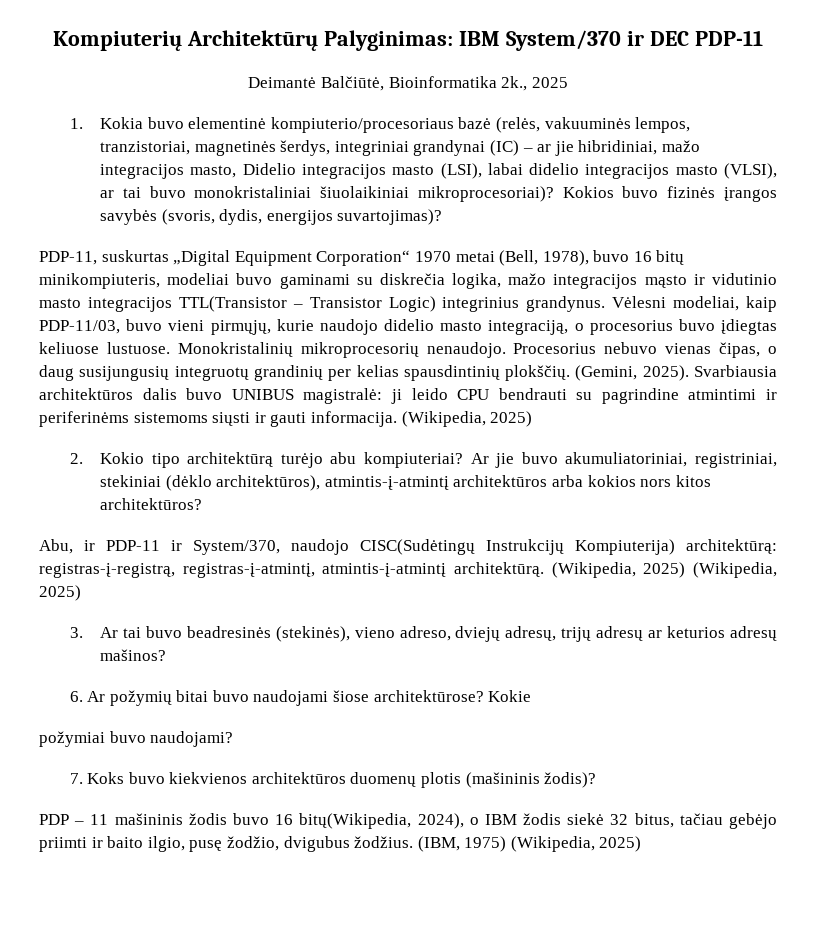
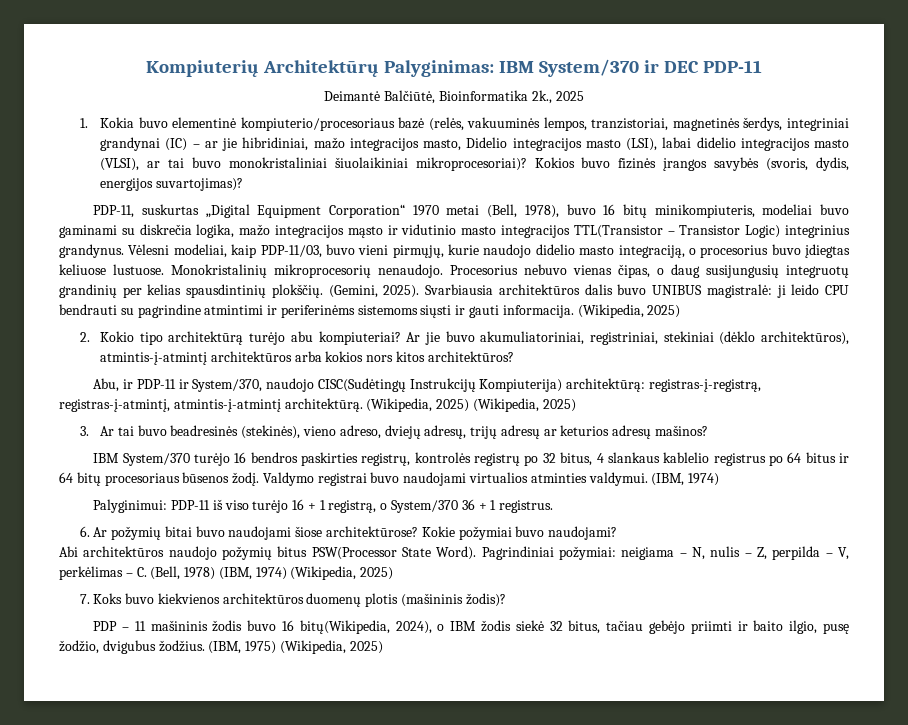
(167, 655) none -> [93,452,849,466] [59,472,720,486] [93,499,554,513] // IBM System/370 turėjo 16 bendros paskirties registrų, kontrolės registrų po 32 bitus, 4 slankaus kablelio registrus po 64 bitus ir 64 bitų procesoriaus būsenos žodį. Valdymo registrai buvo naudojami virtualios atminties valdymui. (IBM, 1974) // Palyginimui: PDP-11 iš viso turėjo 16 + 1 registrą, o System/370 36 + 1 registrus.
(532, 696) // -> (455, 531) none
(234, 739) none -> [59,546,850,560] [59,566,394,580] // Abi architektūros naudojo požymių bitus PSW(Processor State Word). Pagrindiniai požymiai: neigiama – N, nulis – Z, perpilda – V, perkėlimas – C. (Bell, 1978) (IBM, 1974) (Wikipedia, 2025)

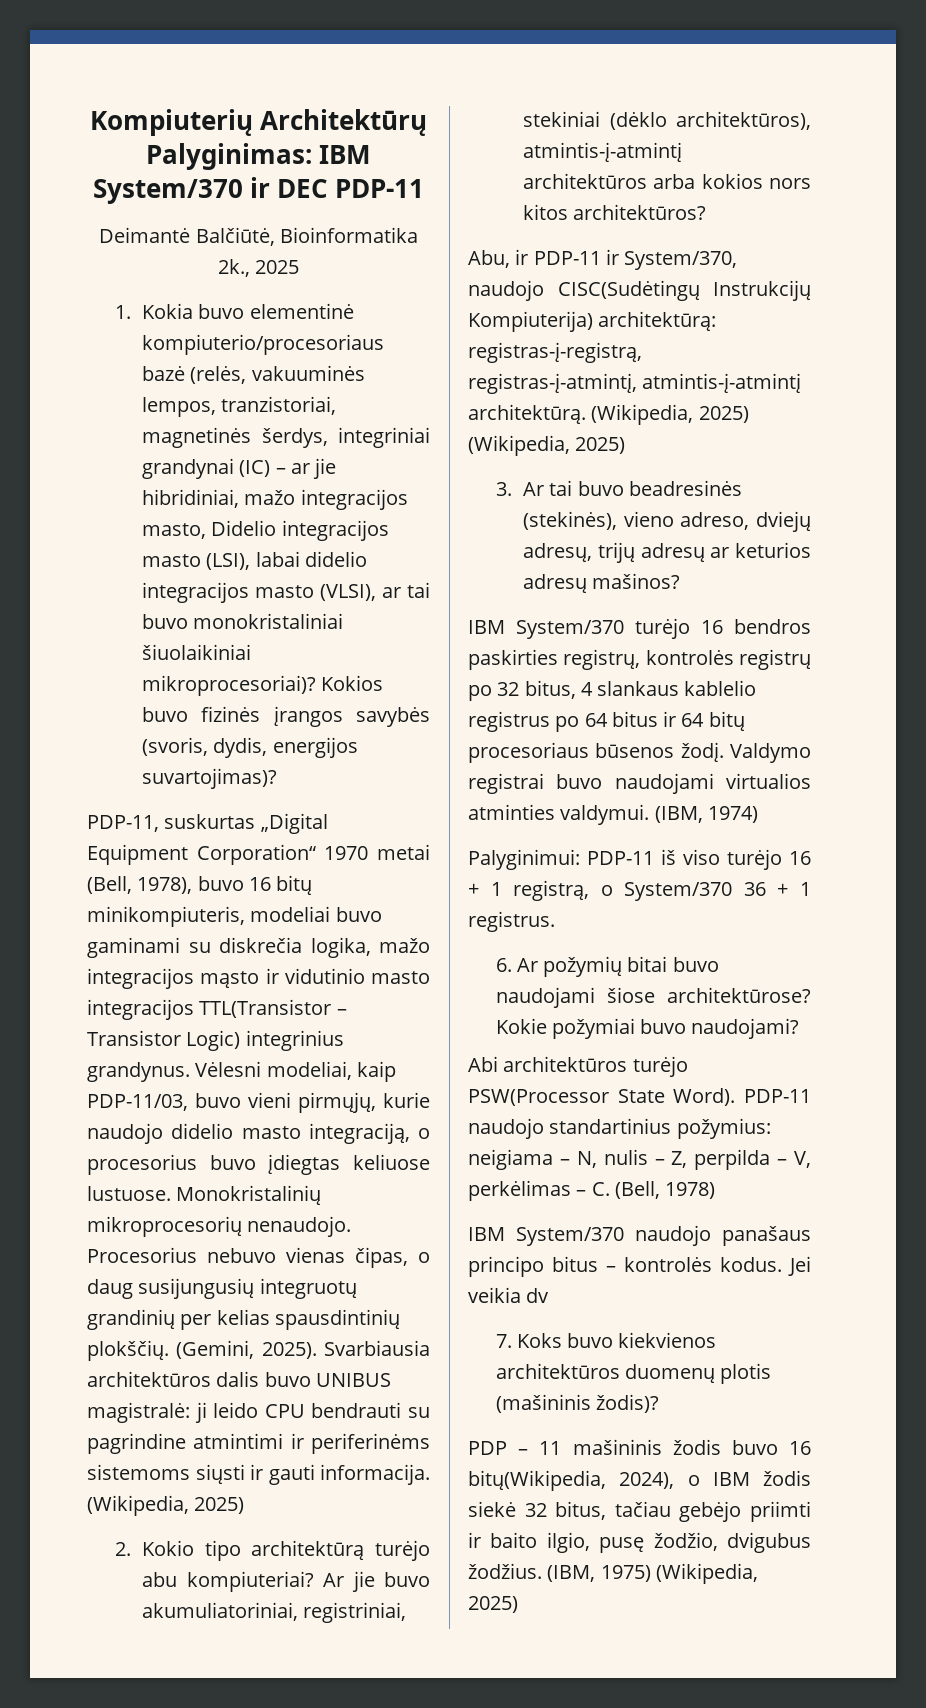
[168,546,616,560] naudojo požymių bitus PSW(Processor State Word). Pagrindiniai požymiai: -> [632,1056,688,1077] [468,1088,811,1106] [468,1118,771,1139] turėjo PSW(Processor State Word). PDP-11 naudojo standartinius požymius:
[218,566,394,580] (IBM, 1974) (Wikipedia, 2025) -> [468,1225,811,1246] [468,1256,811,1277] [468,1287,550,1303] // IBM System/370 naudojo panašaus principo bitus – kontrolės kodus. Jei veikia dv

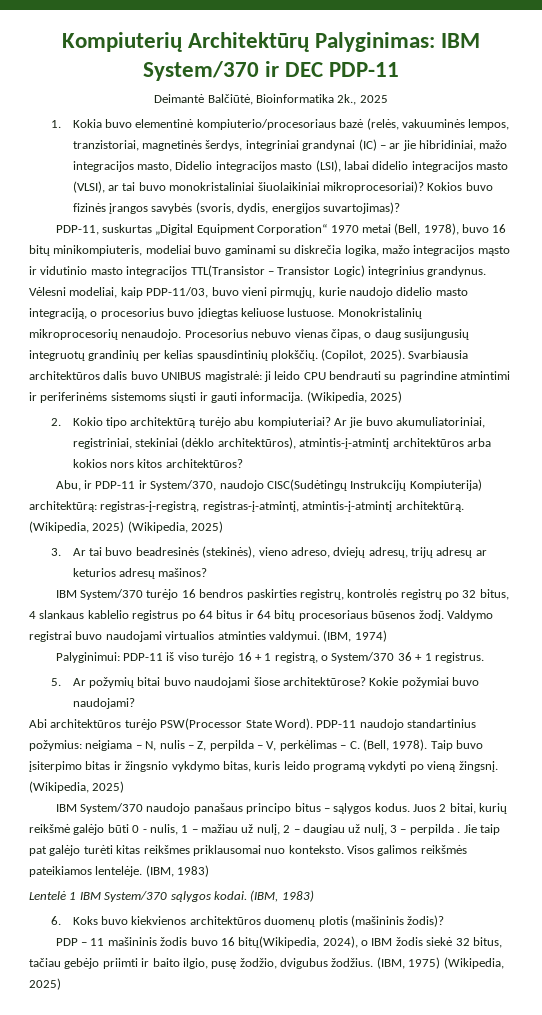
[176,1340,255,1359] (Gemini, -> [321,349,367,361] (Copilot,
[495,958,512,972] 6. -> [50,678,61,686] 5.
[665,1182,716,1199] 1978) -> [392,739,483,751] [29,761,498,772] [29,781,125,793] 1978). Taip buvo įsiterpimo bitas ir žingsnio vykdymo bitas, kuris leido programą vykdyti po vieną žingsnį. (Wikipedia, 2025)
[624,1256,811,1276] [468,1287,550,1303] [495,1334,512,1348] kontrolės kodus. Jei veikia dv // 7. -> [333,803,508,814] [29,824,500,835] [29,845,467,856] [29,865,210,877] [29,890,314,902] [50,916,61,925] sąlygos kodus. Juos 2 bitai, kurių reikšmė galėjo būti 0 - nulis, 1 – mažiau už nulį, 2 – daugiau už nulį, 3 – perpilda . Jie taip pat galėjo turėti kitas reikšmes priklausomai nuo konteksto. Visos galimos reikšmės pateikiamos lentelėje. (IBM, 1983) // Lentelė 1 IBM System/370 sąlygos kodai. (IBM, 1983) // 6.

